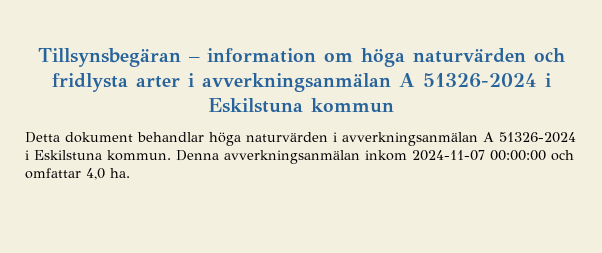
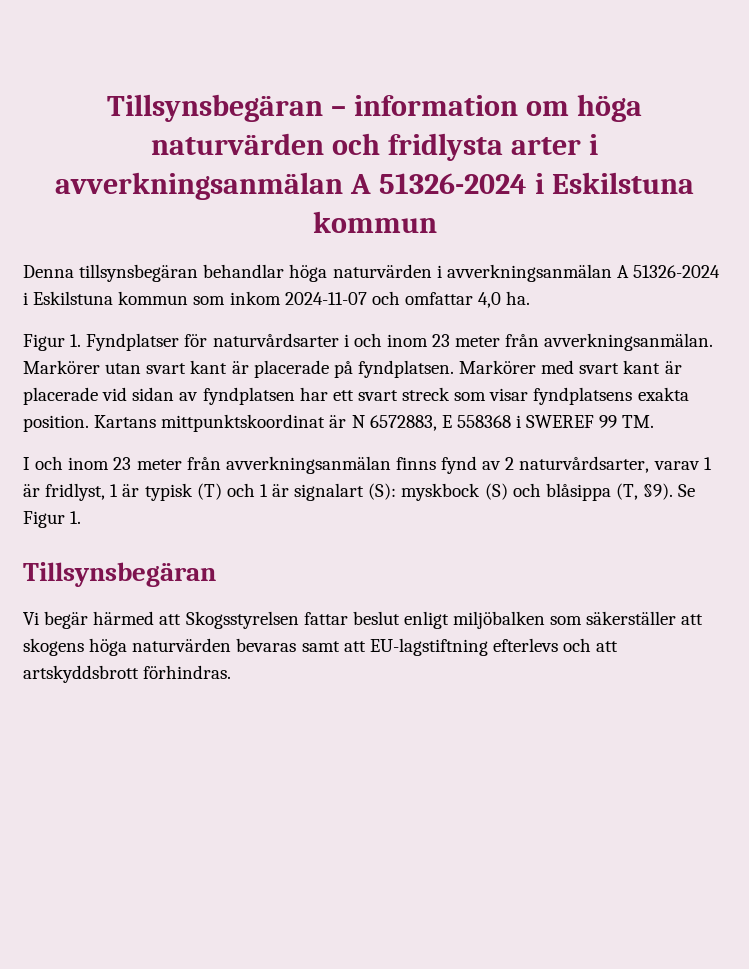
[25,132,133,143] Detta dokument -> [23,264,199,282] Denna tillsynsbegäran
[107,150,360,164] kommun. Denna avverkningsanmälan -> [118,291,226,305] kommun som
[490,150,546,161] 00:00:00 -> (367, 298) none
(130, 173) none -> [23,333,714,351] [23,360,682,378] [23,387,689,405] [23,414,655,432] [23,456,712,474] [23,483,696,501] [23,511,82,528] [23,562,216,587] [23,611,704,629] [23,638,619,656] [23,665,232,683] // Figur 1. Fyndplatser för naturvårdsarter i och inom 23 meter från avverkningsanmälan. Markörer utan svart kant är placerade på fyndplatsen. Markörer med svart kant är placerade vid sidan av fyndplatsen har ett svart streck som visar fyndplatsens exakta position. Kartans mittpunktskoordinat är N 6572883, E 558368 i SWEREF 99 TM. // I och inom 23 meter från avverkningsanmälan finns fynd av 2 naturvårdsarter, varav 1 är fridlyst, 1 är typisk (T) och 1 är signalart (S): myskbock (S) och blåsippa (T, §9). Se Figur 1. // Tillsynsbegäran // Vi begär härmed att Skogsstyrelsen fattar beslut enligt miljöbalken som säkerställer att skogens höga naturvärden bevaras samt att EU-lagstiftning efterlevs och att artskyddsbrott förhindras.

